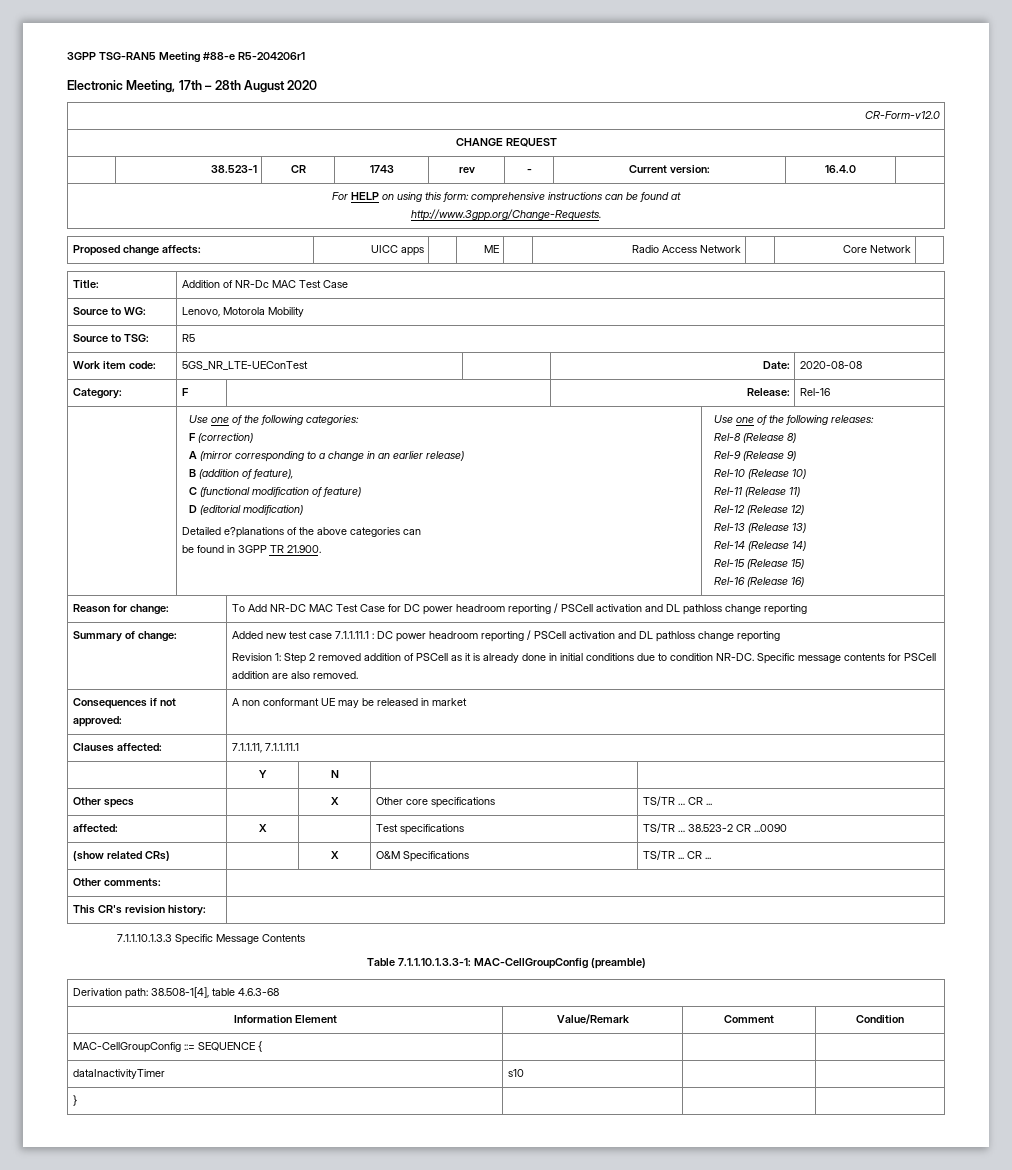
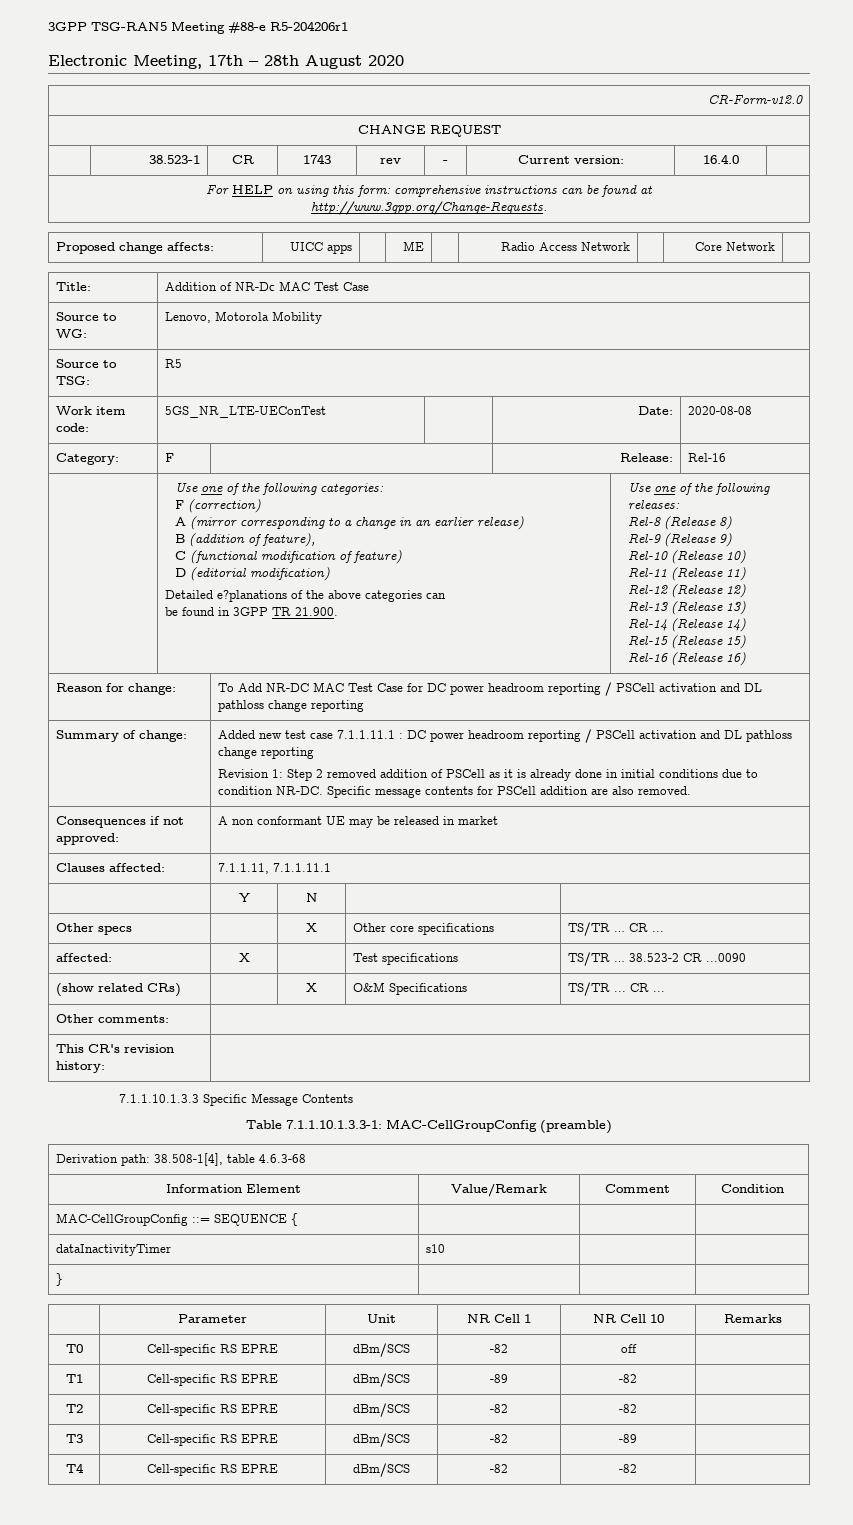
(77, 1100) none -> [178,1314,247,1323] [367,1314,396,1323] [467,1314,531,1323] [592,1314,664,1323] [723,1314,782,1323] [65,1344,83,1353] [147,1344,278,1356] [353,1343,410,1357] [490,1344,508,1353] [620,1344,637,1353] [65,1374,83,1383] [147,1374,278,1386] [353,1373,410,1387] [490,1374,508,1383] [619,1374,637,1383] [65,1404,83,1413] [147,1404,278,1416] [353,1403,410,1417] [490,1404,508,1413] [619,1404,637,1413] [65,1434,83,1443] [147,1434,278,1446] [353,1433,410,1447] [490,1434,508,1443] [619,1434,637,1443] [65,1463,84,1473] [147,1464,278,1476] [353,1463,410,1477] [490,1464,508,1473] [619,1464,637,1473] // | Parameter | Unit | NR Cell 1 | NR Cell 10 | Remarks // T0 | Cell-specific RS EPRE | dBm/SCS | -82 | off | // T1 | Cell-specific RS EPRE | dBm/SCS | -89 | -82 | // T2 | Cell-specific RS EPRE | dBm/SCS | -82 | -82 | // T3 | Cell-specific RS EPRE | dBm/SCS | -82 | -89 | // T4 | Cell-specific RS EPRE | dBm/SCS | -82 | -82 |

